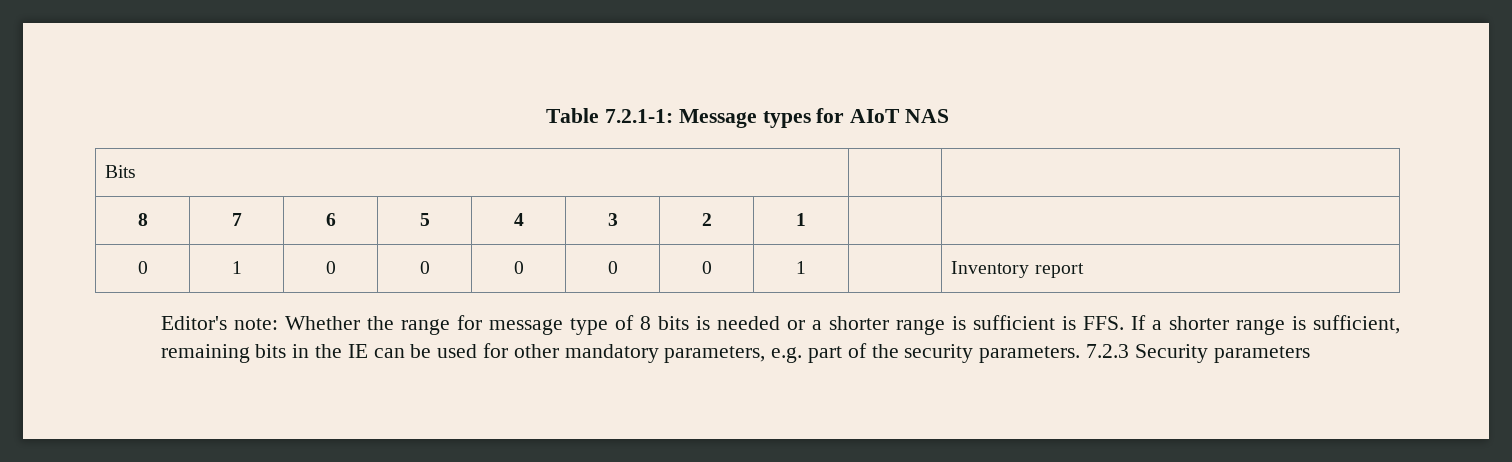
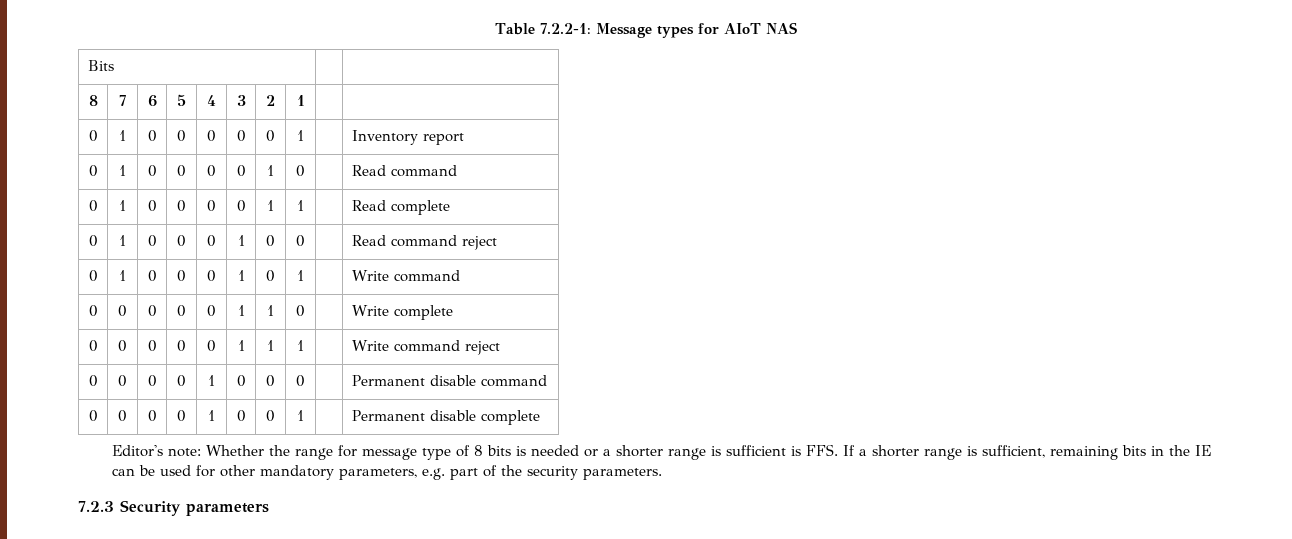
[604,109,673,123] 7.2.1-1: -> [539,23,591,34] 7.2.2-1:
(1084, 270) none -> [88,165,98,177] [119,165,126,176] [147,165,157,177] [177,165,186,177] [207,165,216,177] [236,165,246,177] [267,165,274,176] [296,165,305,177] [351,165,457,177] [88,200,98,212] [119,200,126,211] [147,200,157,212] [177,200,186,212] [207,200,216,212] [236,200,246,212] [267,200,274,211] [297,200,304,211] [351,200,450,215] [88,235,98,247] [119,235,126,246] [147,235,157,247] [177,235,186,247] [207,235,216,247] [237,235,245,246] [266,235,275,247] [296,235,305,247] [351,235,497,250] [88,270,98,282] [119,270,126,281] [147,270,157,282] [177,270,186,282] [207,270,216,282] [237,270,245,281] [266,270,275,282] [297,270,304,281] [351,270,460,282] [88,305,98,317] [118,305,127,317] [147,305,157,317] [177,305,186,317] [207,305,216,317] [237,305,245,316] [267,305,274,316] [296,305,305,317] [351,305,453,320] [88,340,98,352] [118,340,127,352] [147,340,157,352] [177,340,186,352] [207,340,216,352] [237,340,245,351] [267,340,274,351] [297,340,304,351] [351,340,500,355] [88,375,98,387] [118,375,127,387] [147,375,157,387] [177,375,186,387] [208,375,215,386] [236,375,246,387] [266,375,275,387] [296,375,305,387] [351,375,547,387] [88,410,98,422] [118,410,127,422] [147,410,157,422] [177,410,186,422] [208,410,215,421] [236,410,246,422] [266,410,275,422] [297,410,304,421] [351,410,540,425] // 0 | 1 | 0 | 0 | 0 | 0 | 1 | 0 | | Read command // 0 | 1 | 0 | 0 | 0 | 0 | 1 | 1 | | Read complete // 0 | 1 | 0 | 0 | 0 | 1 | 0 | 0 | | Read command reject // 0 | 1 | 0 | 0 | 0 | 1 | 0 | 1 | | Write command // 0 | 0 | 0 | 0 | 0 | 1 | 1 | 0 | | Write complete // 0 | 0 | 0 | 0 | 0 | 1 | 1 | 1 | | Write command reject // 0 | 0 | 0 | 0 | 1 | 0 | 0 | 0 | | Permanent disable command // 0 | 0 | 0 | 0 | 1 | 0 | 0 | 1 | | Permanent disable complete
(1081, 354) none -> (663, 474) //

